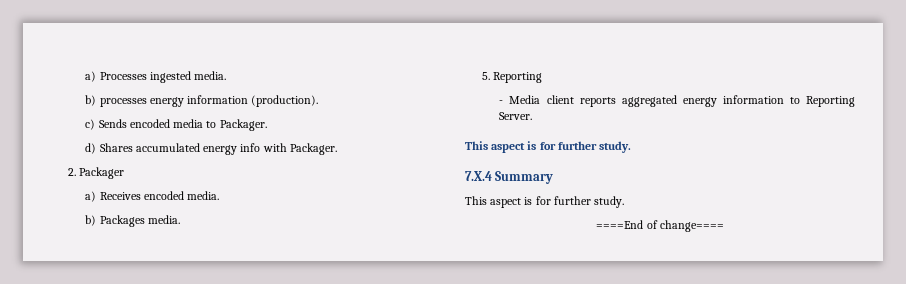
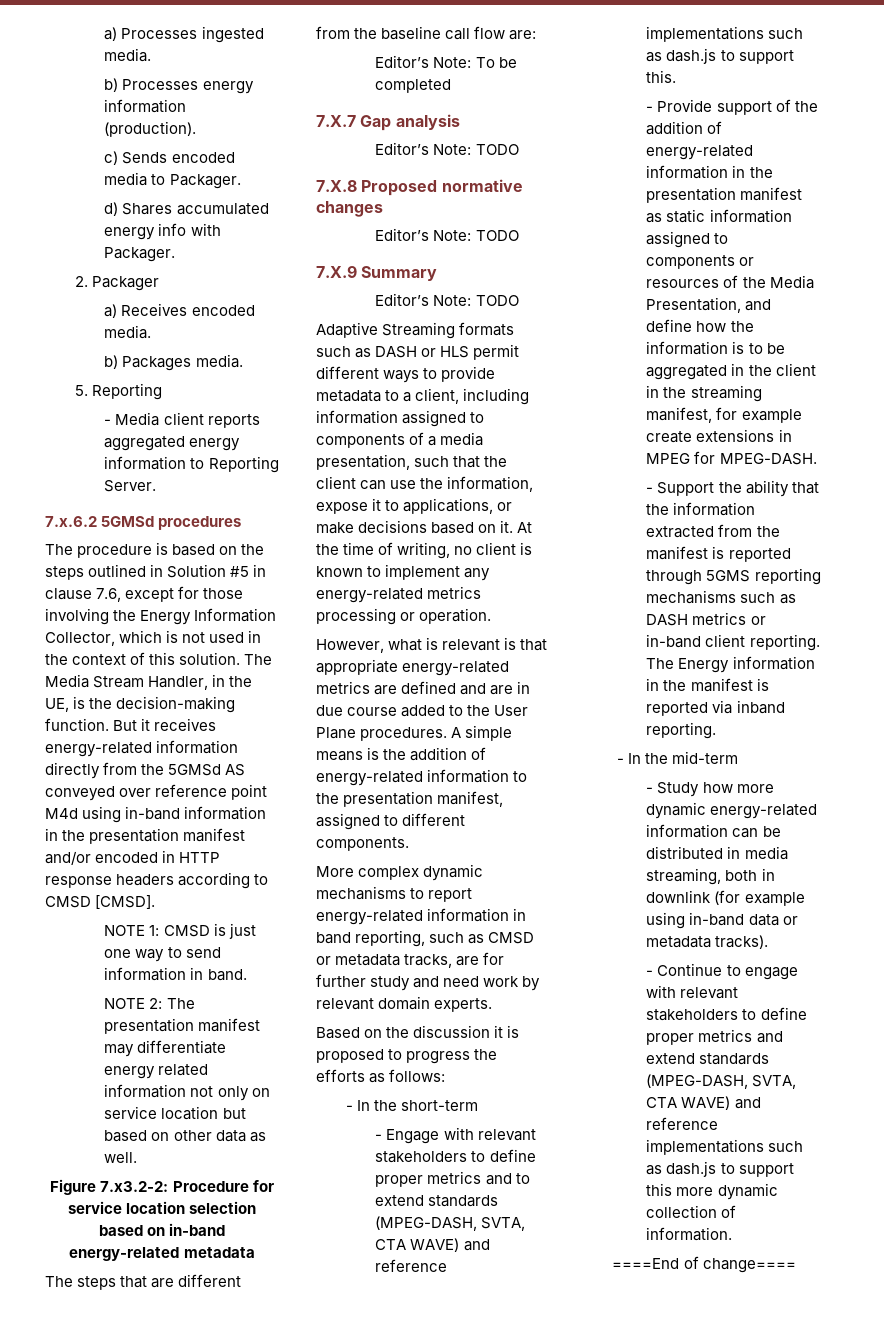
[99,98,147,107] processes -> [122,79,199,90] Processes
[465,141,632,153] [465,171,554,184] [465,196,625,208] This aspect is for further study. // 7.X.4 Summary // This aspect is for further study. -> [45,516,242,530] [45,542,265,558] [45,564,267,580] [45,586,244,602] [45,608,277,625] [45,630,262,646] [45,652,273,665] [45,674,253,690] [45,696,236,713] [45,718,217,731] [45,740,239,757] [45,762,246,779] [45,784,268,801] [45,806,267,823] [45,828,246,844] [45,850,221,865] [45,872,269,889] [45,895,156,909] [104,923,256,939] [104,947,221,962] [104,967,247,981] [104,998,195,1009] [104,1018,261,1034] [104,1040,227,1057] [104,1064,209,1079] [104,1084,270,1101] [104,1106,246,1120] [104,1130,266,1142] [104,1152,138,1163] [50,1179,274,1195] [67,1201,257,1214] [98,1223,226,1236] [69,1247,255,1261] [45,1274,242,1290] [316,26,537,40] [375,55,517,68] [375,79,452,93] [316,114,460,131] [375,142,519,155] [316,179,523,196] [316,201,383,217] [375,228,519,241] [316,265,438,281] [375,293,519,306] [316,322,515,339] [316,344,520,360] [316,366,496,383] [316,388,530,405] [316,410,485,427] [316,432,484,448] [316,454,508,470] [316,476,534,492] [316,498,513,514] [316,520,533,534] [316,542,533,559] [316,564,491,581] [316,586,482,603] [316,608,492,625] [316,637,548,653] [316,659,510,676] [316,681,531,695] [316,705,529,717] [316,725,513,741] [316,747,487,761] [316,769,528,786] [316,791,504,807] [316,813,466,830] [316,837,409,851] [316,864,484,881] [316,886,473,902] [316,908,527,925] [316,930,535,947] [316,952,505,968] [316,974,541,991] [316,996,493,1012] [316,1025,520,1039] [316,1049,498,1064] [316,1069,446,1083] [345,1100,478,1111] [375,1127,536,1144] [375,1149,536,1163] [375,1171,530,1187] [375,1195,499,1207] [375,1216,526,1231] [375,1238,490,1252] [375,1259,448,1272] [646,26,804,42] [646,48,794,64] [646,70,677,83] [646,99,818,115] [646,121,723,135] [646,145,754,160] [646,165,773,179] [646,187,803,203] [646,209,792,223] [646,231,729,248] [646,255,755,269] [646,275,814,289] [646,297,772,313] [646,319,754,332] [646,341,785,355] [646,363,816,380] [646,385,762,402] [646,407,802,423] [646,429,792,443] [646,451,817,465] [646,480,819,497] [646,502,756,516] [646,524,780,538] [646,546,791,562] [646,568,821,585] [646,590,796,604] [646,612,766,626] [646,634,820,651] [646,656,815,673] [646,678,769,692] [646,700,785,716] [646,722,717,739] [616,751,738,764] [646,782,774,797] [646,802,818,819] [646,824,781,838] [646,846,788,860] [646,868,775,885] [646,890,805,906] [646,912,798,929] [646,935,769,949] [646,963,798,980] [646,985,739,999] [646,1007,807,1021] [646,1029,783,1045] [646,1053,770,1065] [646,1074,797,1089] [646,1096,761,1110] [646,1117,719,1130] [646,1139,804,1155] [646,1161,794,1177] [646,1183,778,1200] [646,1205,737,1218] [646,1227,733,1241] 7.x.6.2 5GMSd procedures // The procedure is based on the steps outlined in Solution #5 in clause 7.6, except for those involving the Energy Information Collector, which is not used in the context of this solution. The Media Stream Handler, in the UE, is the decision-making function. But it receives energy-related information directly from the 5GMSd AS conveyed over reference point M4d using in-band information in the presentation manifest and/or encoded in HTTP response headers according to CMSD [CMSD]. // NOTE 1: CMSD is just one way to send information in band. // NOTE 2: The presentation manifest may differentiate energy related information not only on service location but based on other data as well. // Figure 7.x3.2-2: Procedure for service location selection based on in-band energy-related metadata // The steps that are different from the baseline call flow are: // Editor’s Note: To be completed // 7.X.7 Gap analysis // Editor’s Note: TODO // 7.X.8 Proposed normative changes // Editor’s Note: TODO // 7.X.9 Summary // Editor’s Note: TODO // Adaptive Streaming formats such as DASH or HLS permit different ways to provide metadata to a client, including information assigned to components of a media presentation, such that the client can use the information, expose it to applications, or make decisions based on it. At the time of writing, no client is known to implement any energy-related metrics processing or operation. // However, what is relevant is that appropriate energy-related metrics are defined and are in due course added to the User Plane procedures. A simple means is the addition of energy-related information to the presentation manifest, assigned to different components. // More complex dynamic mechanisms to report energy-related information in band reporting, such as CMSD or metadata tracks, are for further study and need work by relevant domain experts. // Based on the discussion it is proposed to progress the efforts as follows: // - In the short-term // - Engage with relevant stakeholders to define proper metrics and to extend standards (MPEG-DASH, SVTA, CTA WAVE) and reference implementations such as dash.js to support this. // - Provide support of the addition of energy-related information in the presentation manifest as static information assigned to components or resources of the Media Presentation, and define how the information is to be aggregated in the client in the streaming manifest, for example create extensions in MPEG for MPEG-DASH. // - Support the ability that the information extracted from the manifest is reported through 5GMS reporting mechanisms such as DASH metrics or in-band client reporting. The Energy information in the manifest is reported via inband reporting. // - In the mid-term // - Study how more dynamic energy-related information can be distributed in media streaming, both in downlink (for example using in-band data or metadata tracks). // - Continue to engage with relevant stakeholders to define proper metrics and extend standards (MPEG-DASH, SVTA, CTA WAVE) and reference implementations such as dash.js to support this more dynamic collection of information.

